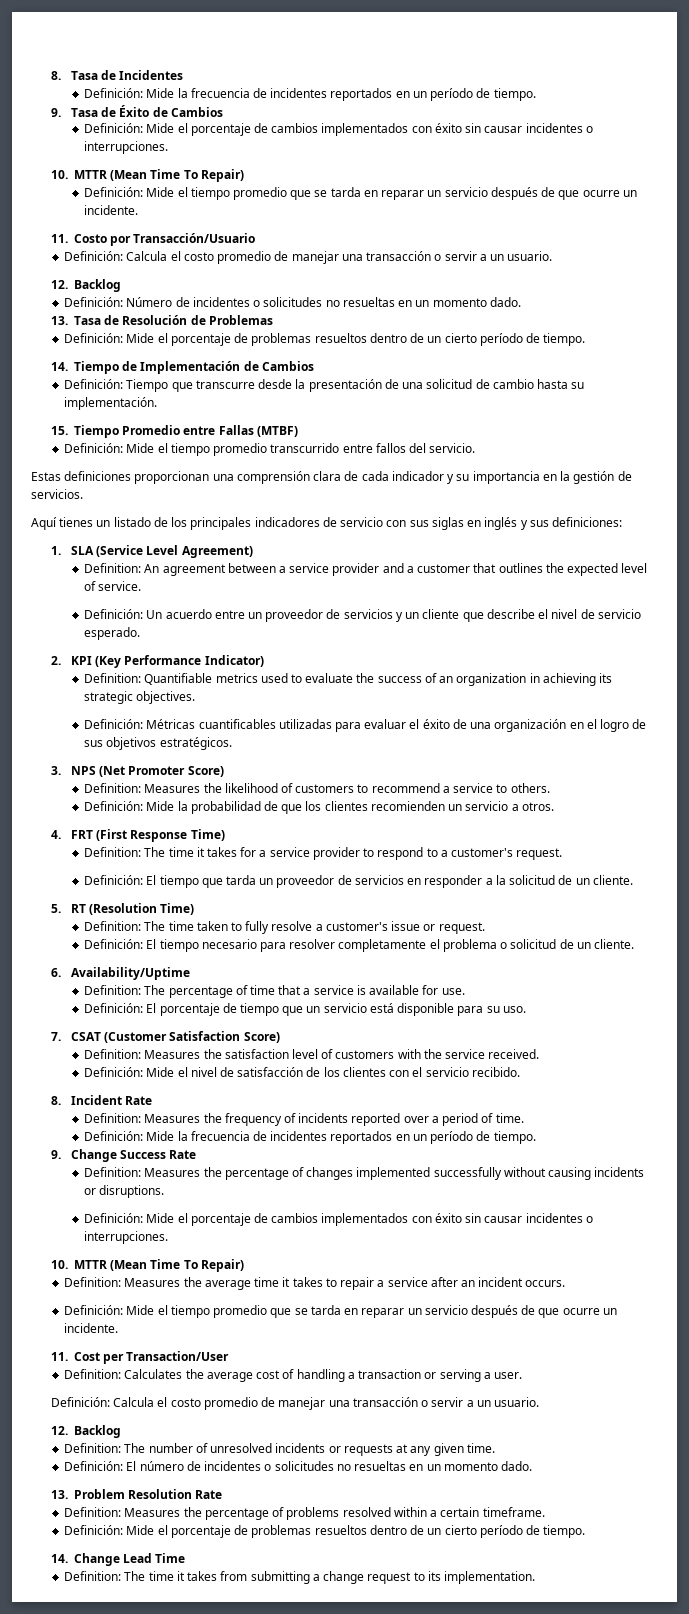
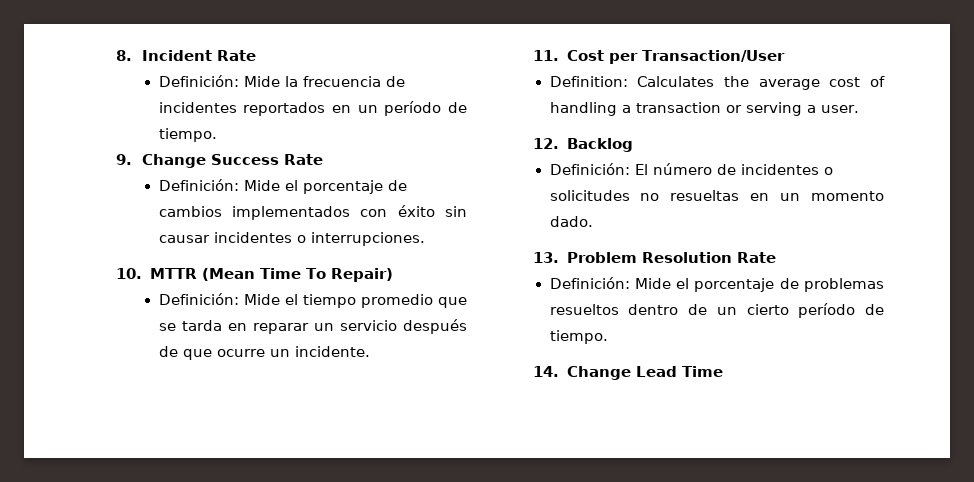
[50,70,184,80] 8. Tasa de Incidentes -> [116,50,257,61] 8. Incident Rate
[70,105,223,117] Tasa de Éxito de Cambios -> [142,154,324,168] Change Success Rate
[50,233,256,246] [64,251,553,264] [50,279,121,292] [64,297,521,307] [50,315,273,325] [64,333,586,346] [50,361,314,374] [64,379,585,392] [64,397,158,410] [50,425,298,438] [64,443,476,456] [31,471,632,484] [31,489,83,499] [31,517,623,530] [50,545,253,558] [84,563,648,576] [84,581,142,591] [84,609,641,622] [84,627,141,640] [50,655,264,668] [84,673,613,686] [84,691,196,704] [84,719,647,732] [84,737,232,750] [50,766,224,777] [84,783,550,793] [84,801,554,814] [50,829,225,842] [84,847,563,860] [84,875,633,888] [50,903,195,915] [84,921,485,934] [84,939,635,952] [50,967,190,980] [84,985,465,998] [84,1003,526,1016] [50,1031,280,1043] [84,1049,540,1059] [84,1067,520,1077] [50,1095,153,1105] [84,1113,524,1126] [84,1131,536,1144] [50,1149,197,1162] [84,1167,645,1180] [84,1185,165,1198] [84,1213,593,1226] [84,1231,169,1244] [50,1259,244,1272] [64,1277,566,1290] [64,1305,617,1318] [64,1323,119,1333] // 11. Costo por Transacción/Usuario // Definición: Calcula el costo promedio de manejar una transacción o servir a un usuario. // 12. Backlog // Definición: Número de incidentes o solicitudes no resueltas en un momento dado. // 13. Tasa de Resolución de Problemas // Definición: Mide el porcentaje de problemas resueltos dentro de un cierto período de tiempo. // 14. Tiempo de Implementación de Cambios // Definición: Tiempo que transcurre desde la presentación de una solicitud de cambio hasta su implementación. // 15. Tiempo Promedio entre Fallas (MTBF) // Definición: Mide el tiempo promedio transcurrido entre fallos del servicio. // Estas definiciones proporcionan una comprensión clara de cada indicador y su importancia en la gestión de servicios. // Aquí tienes un listado de los principales indicadores de servicio con sus siglas en inglés y sus definiciones: // 1. SLA (Service Level Agreement) // Definition: An agreement between a service provider and a customer that outlines the expected level of service. // Definición: Un acuerdo entre un proveedor de servicios y un cliente que describe el nivel de servicio esperado. // 2. KPI (Key Performance Indicator) // Definition: Quantifiable metrics used to evaluate the success of an organization in achieving its strategic objectives. // Definición: Métricas cuantificables utilizadas para evaluar el éxito de una organización en el logro de sus objetivos estratégicos. // 3. NPS (Net Promoter Score) // Definition: Measures the likelihood of customers to recommend a service to others. // Definición: Mide la probabilidad de que los clientes recomienden un servicio a otros. // 4. FRT (First Response Time) // Definition: The time it takes for a service provider to respond to a customer's request. // Definición: El tiempo que tarda un proveedor de servicios en responder a la solicitud de un cliente. // 5. RT (Resolution Time) // Definition: The time taken to fully resolve a customer's issue or request. // Definición: El tiempo necesario para resolver completamente el problema o solicitud de un cliente. // 6. Availability/Uptime // Definition: The percentage of time that a service is available for use. // Definición: El porcentaje de tiempo que un servicio está disponible para su uso. // 7. CSAT (Customer Satisfaction Score) // Definition: Measures the satisfaction level of customers with the service received. // Definición: Mide el nivel de satisfacción de los clientes con el servicio recibido. // 8. Incident Rate // Definition: Measures the frequency of incidents reported over a period of time. // Definición: Mide la frecuencia de incidentes reportados en un período de tiempo. // 9. Change Success Rate // Definition: Measures the percentage of changes implemented successfully without causing incidents or disruptions. // Definición: Mide el porcentaje de cambios implementados con éxito sin causar incidentes o interrupciones. // 10. MTTR (Mean Time To Repair) // Definition: Measures the average time it takes to repair a service after an incident occurs. // Definición: Mide el tiempo promedio que se tarda en reparar un servicio después de que ocurre un incidente. -> (370, 351) none
[50,1397,540,1410] [50,1425,121,1438] [64,1443,495,1456] Definición: Calcula el costo promedio de manejar una transacción o servir a un usuario. // 12. Backlog // Definition: The number of unresolved incidents or requests at any given time. -> [533,138,633,152] 12. Backlog
[64,1507,545,1520] // Definition: Measures the percentage of problems resolved within a certain timeframe. -> (776, 257) none
[64,1571,536,1584] // Definition: The time it takes from submitting a change request to its implementation. -> (723, 371) none

